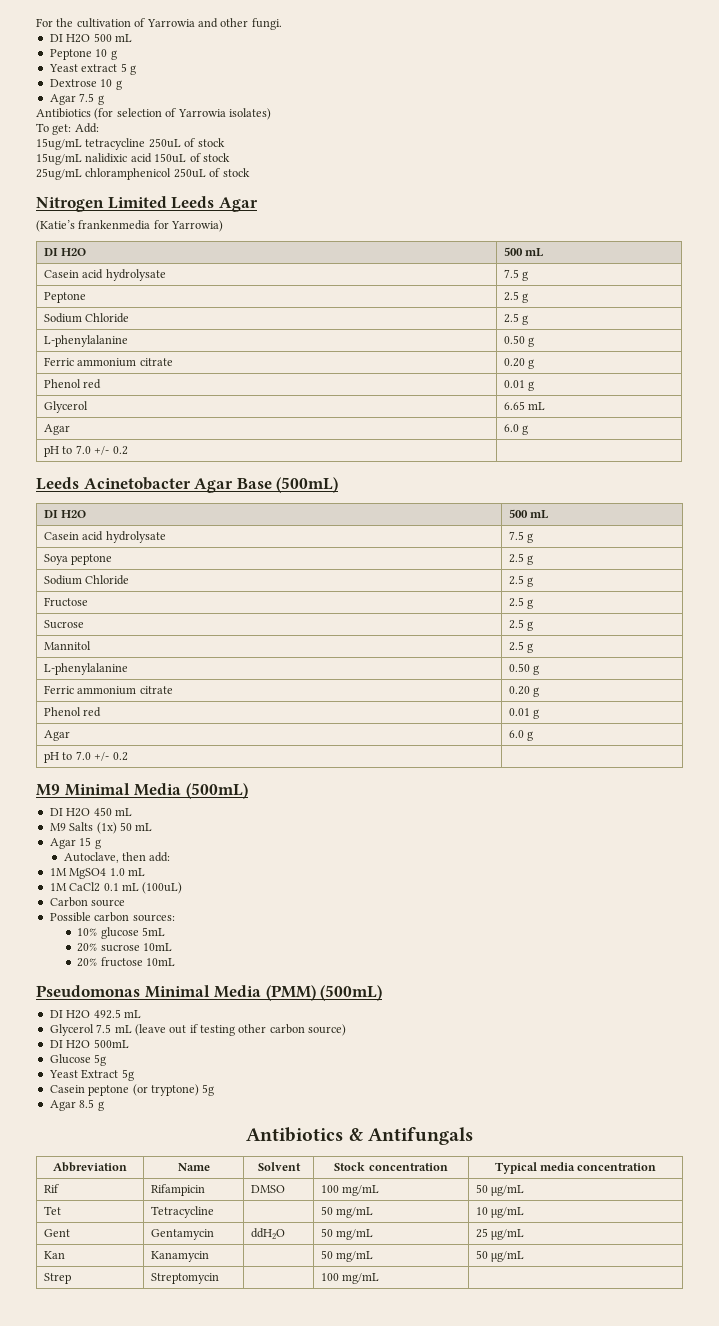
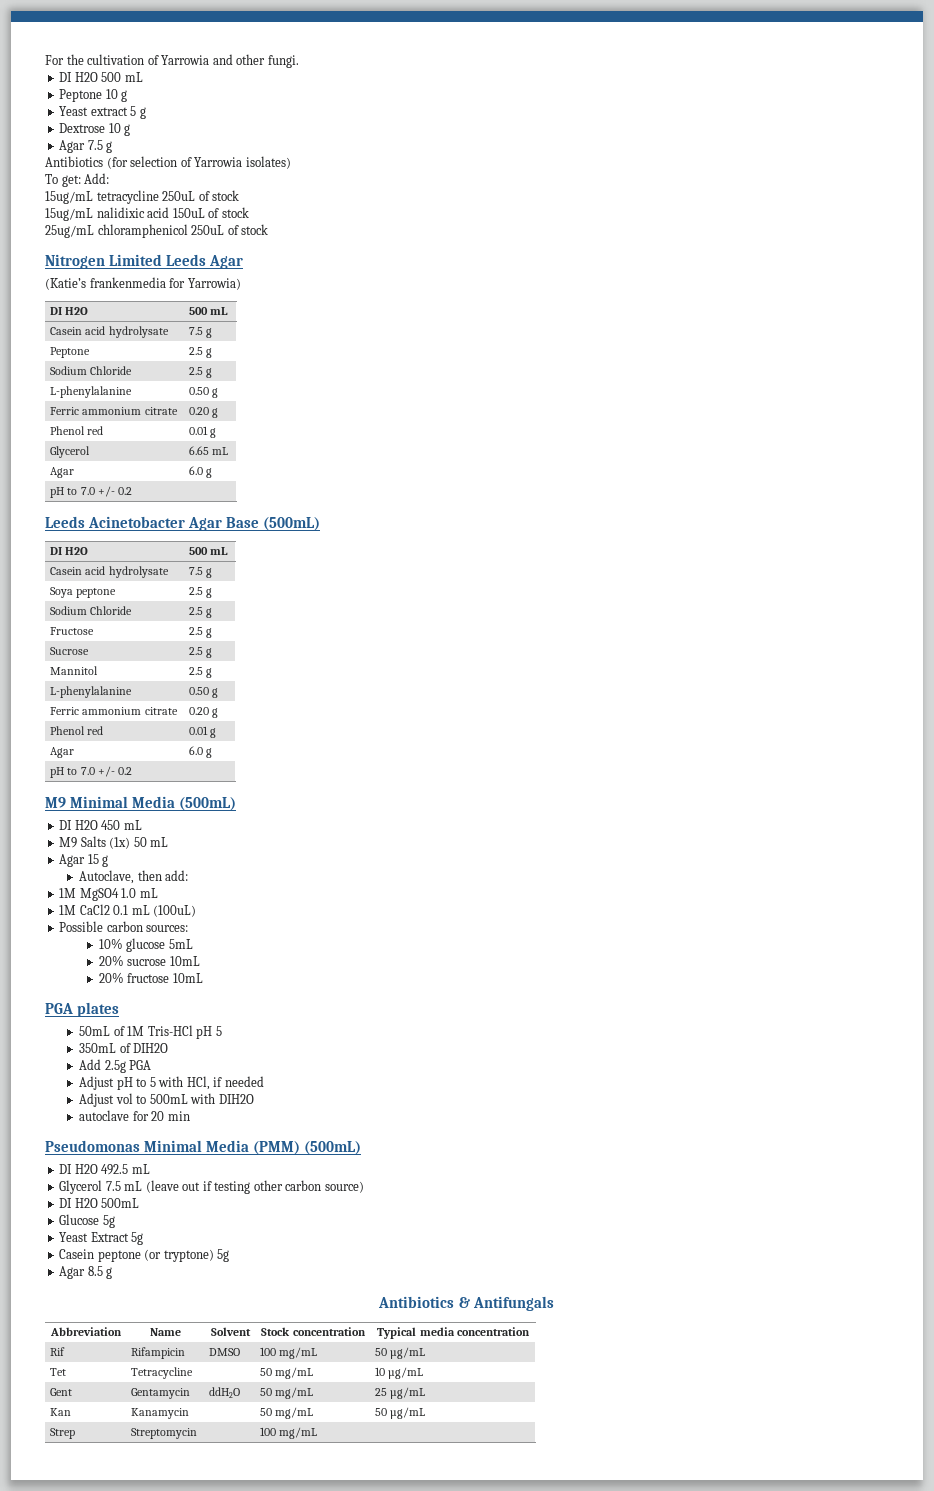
[49,897,126,907] // Carbon source -> (197, 911) none
(176, 962) none -> [45,1002,119,1017] [79,1025,222,1039] [79,1043,169,1053] [79,1059,152,1073] [79,1076,264,1090] [79,1093,254,1107] [79,1110,190,1121] // PGA plates // 50mL of 1M Tris-HCl pH 5 // 350mL of DIH2O // Add 2.5g PGA // Adjust pH to 5 with HCl, if needed // Adjust vol to 500mL with DIH2O // autoclave for 20 min

